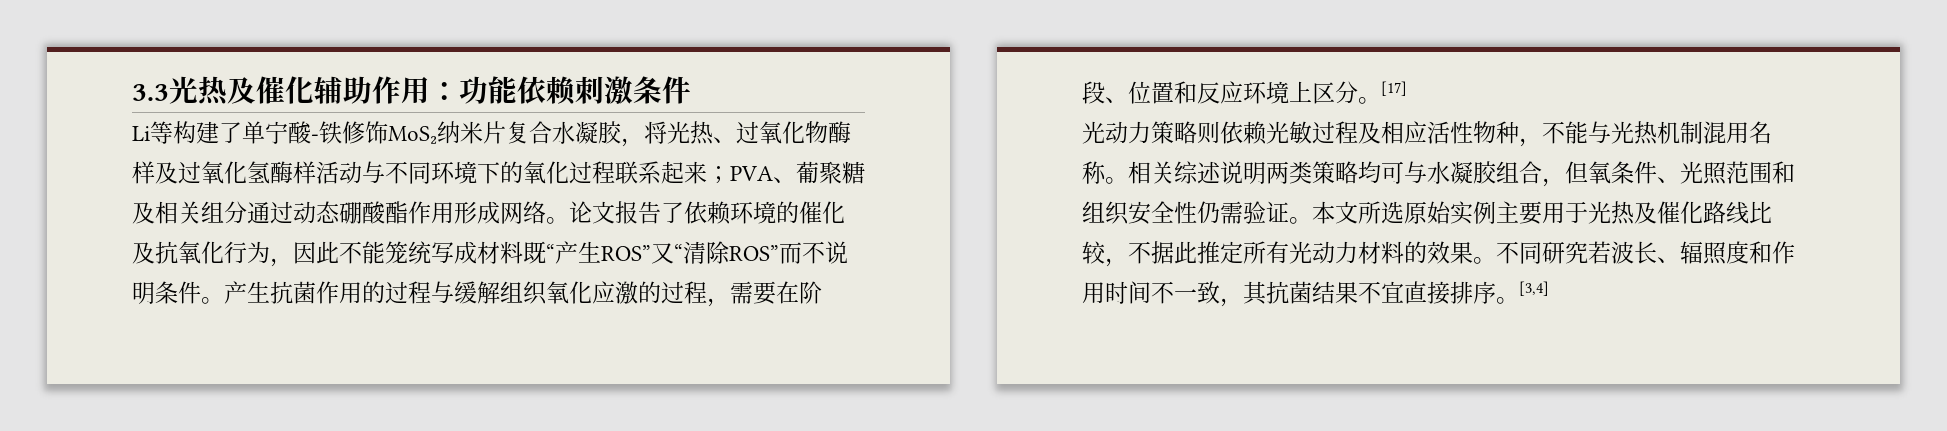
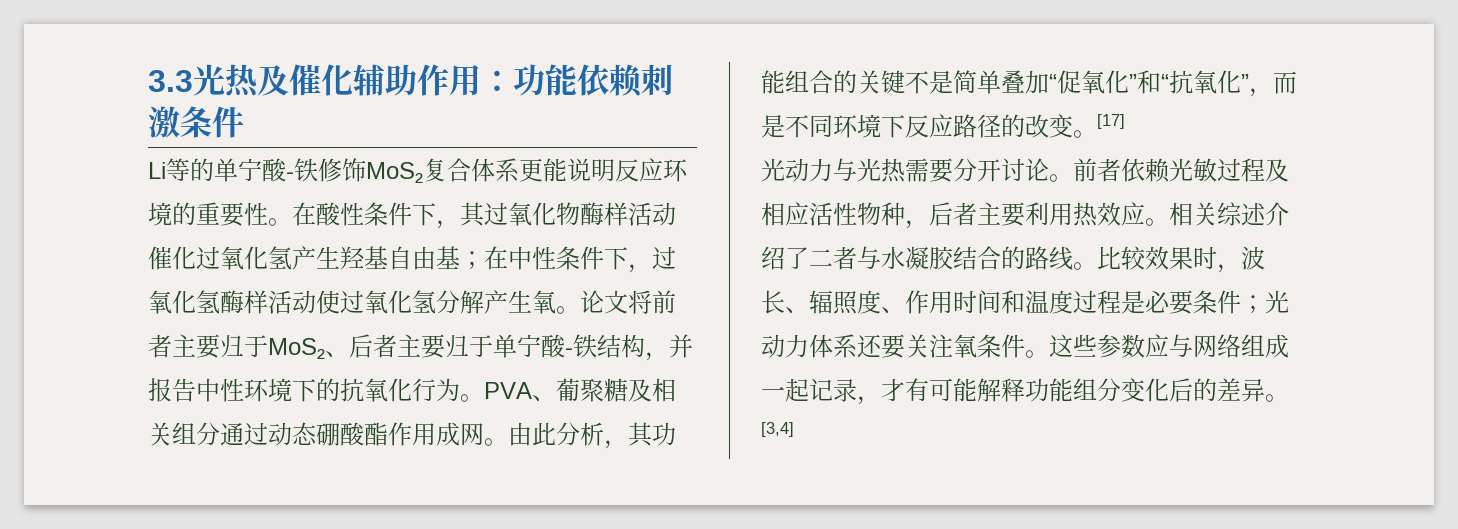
[173,121,242,144] 构建了 -> [190,158,214,182] 的
[437,121,851,147] [132,161,730,184] 纳米片复合水凝胶，将光热、过氧化物酶样及过氧化氢酶样活动与不同环境下的氧化过程联系起来； -> [423,158,688,182] [148,202,676,229] [148,246,676,273] [148,290,676,314] [148,334,693,361] [148,378,484,402] 复合体系更能说明反应环境的重要性。在酸性条件下，其过氧化物酶样活动催化过氧化氢产生羟基自由基；在中性条件下，过氧化氢酶样活动使过氧化氢分解产生氧。论文将前者主要归于MoS₂、后者主要归于单宁酸-铁结构，并报告中性环境下的抗氧化行为。
[454,201,845,225] [132,241,848,267] [132,281,822,307] [1082,81,1381,104] [1381,81,1407,96] [1082,121,1220,144] 形成网络。论文报告了依赖环境的催化及抗氧化行为，因此不能笼统写成材料既“产生ROS”又“清除ROS”而不说明条件。产生抗菌作用的过程与缓解组织氧化应激的过程，需要在阶段、位置和反应环境上区分。[17] // 光动力策略则 -> [436,422,676,449] [761,70,1297,97] [761,114,1097,138] [1097,114,1125,129] [761,158,1121,183] 成网。由此分析，其功能组合的关键不是简单叠加“促氧化”和“抗氧化”，而是不同环境下反应路径的改变。[17] // 光动力与光热需要分开讨论。前者
[1542,121,1772,145] [1082,161,1795,187] [1082,201,1772,225] [1082,241,1611,267] 不能与光热机制混用名称。相关综述说明两类策略均可与水凝胶组合，但氧条件、光照范围和组织安全性仍需验证。本文所选原始实例主要用于光热及催化路线比较，不据此推定所有光动力材料的效果。不同研究若 -> [929,202,1289,227] [761,246,1241,273] 后者主要利用热效应。相关综述介绍了二者与水凝胶结合的路线。比较效果时，
[1749,241,1772,264] 和 -> [881,307,905,313] 、
[1151,281,1496,307] 不一致，其抗菌结果不宜直接排序 -> [1001,290,1289,315] [761,334,1289,359] [761,378,1265,405] 和温度过程是必要条件；光动力体系还要关注氧条件。这些参数应与网络组成一起记录，才有可能解释功能组分变化后的差异

